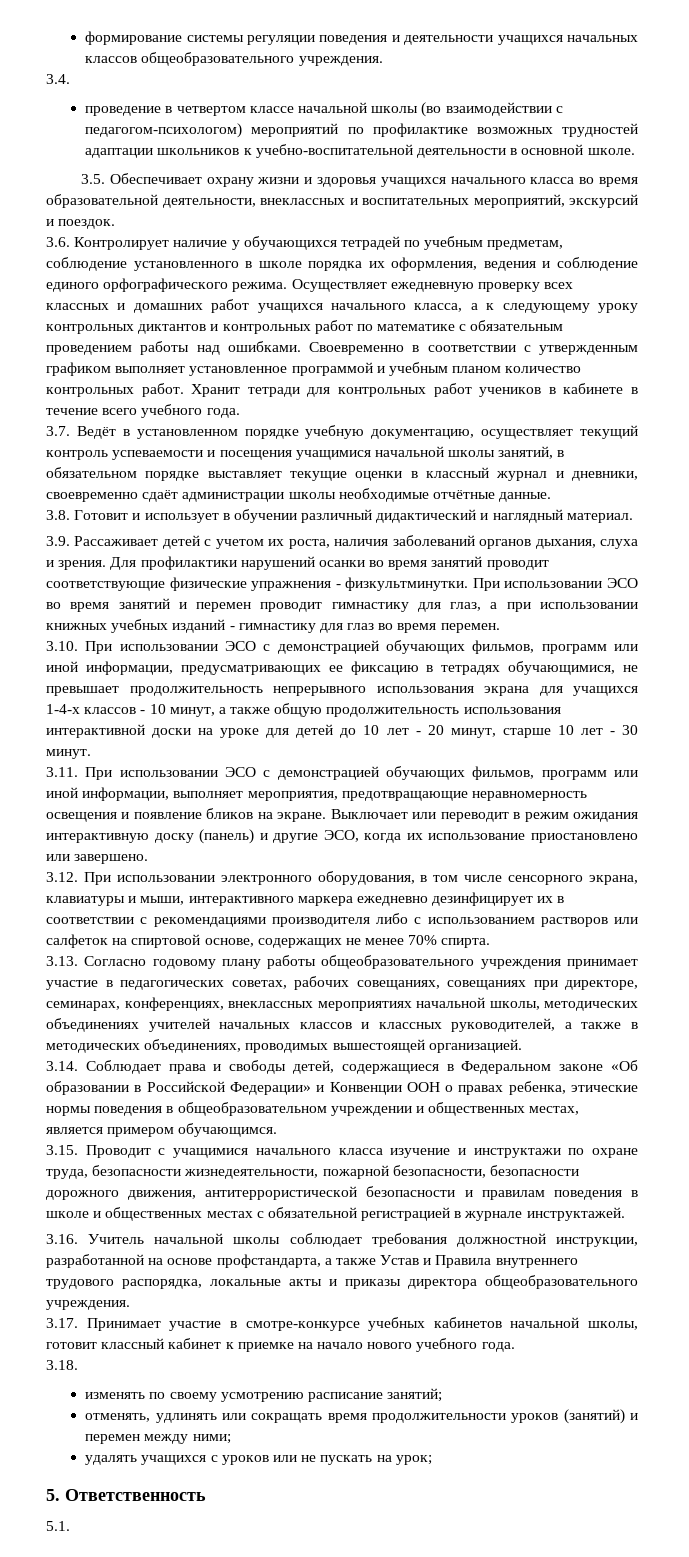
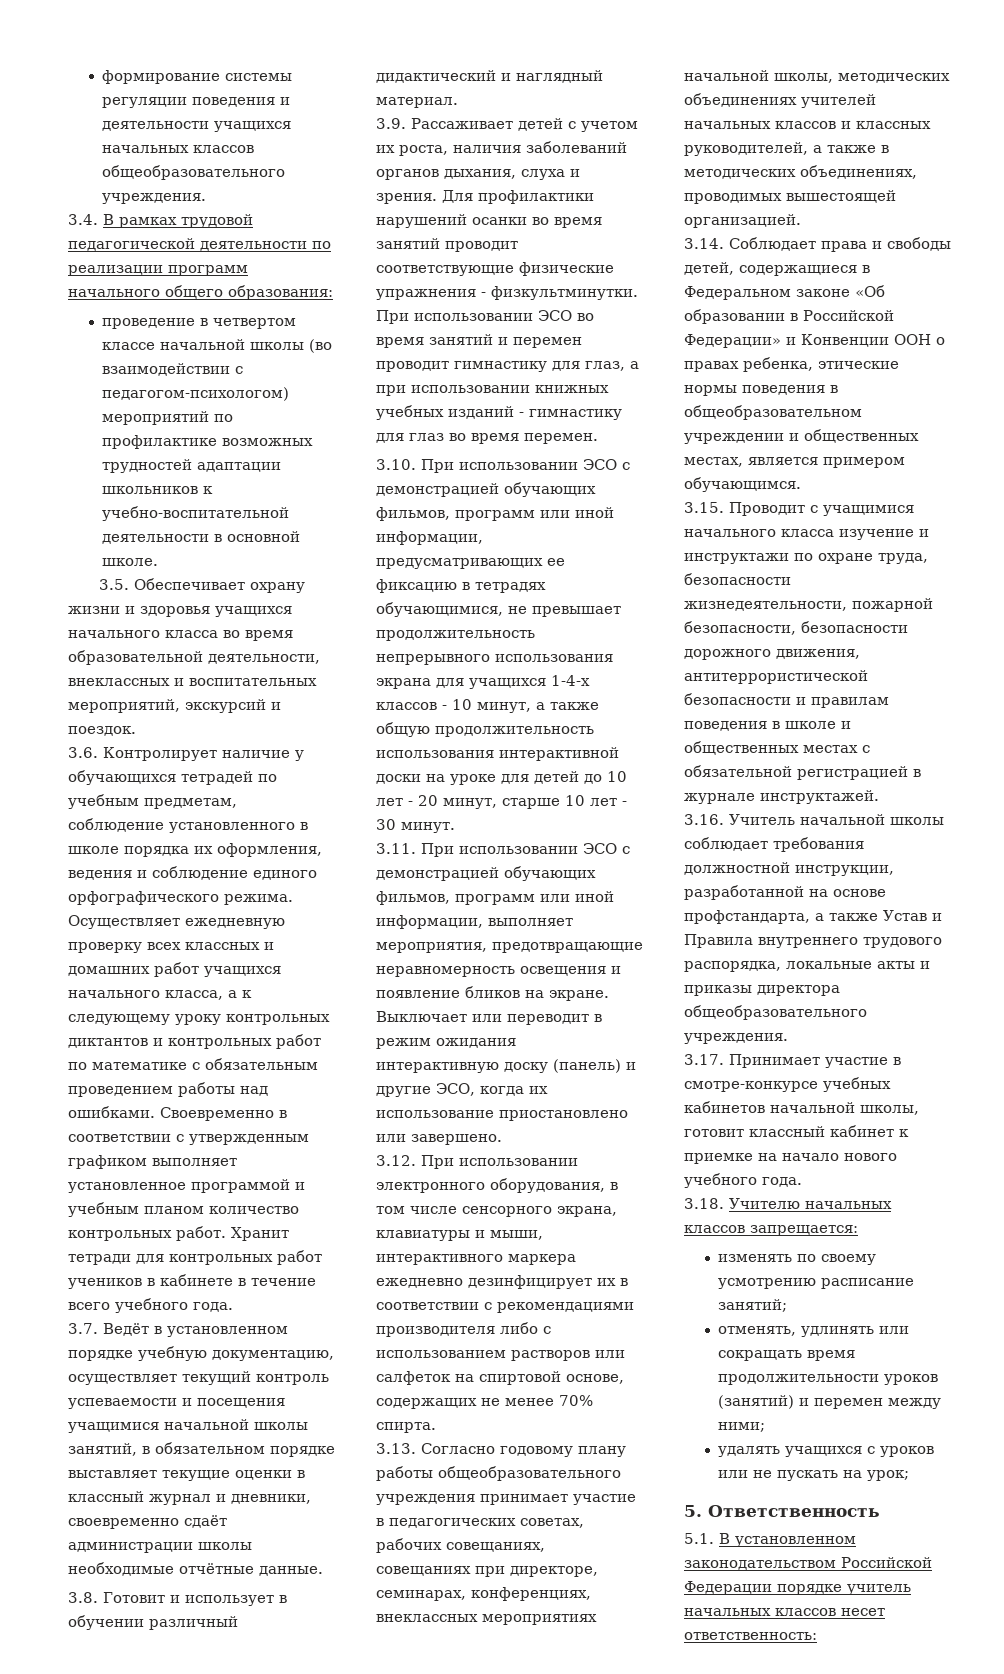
(70, 79) none -> [103,214,253,228] [68,238,331,251] [68,265,248,276] [68,285,333,300] В рамках трудовой педагогической деятельности по реализации программ начального общего образования:
(78, 1365) none -> [729,1198,892,1209] [684,1225,858,1236] Учителю начальных классов запрещается:
(70, 1526) none -> [719,1533,856,1547] [684,1557,932,1570] [684,1581,911,1595] [684,1608,885,1616] [684,1632,817,1640] В установленном законодательством Российской Федерации порядке учитель начальных классов несет ответственность:

